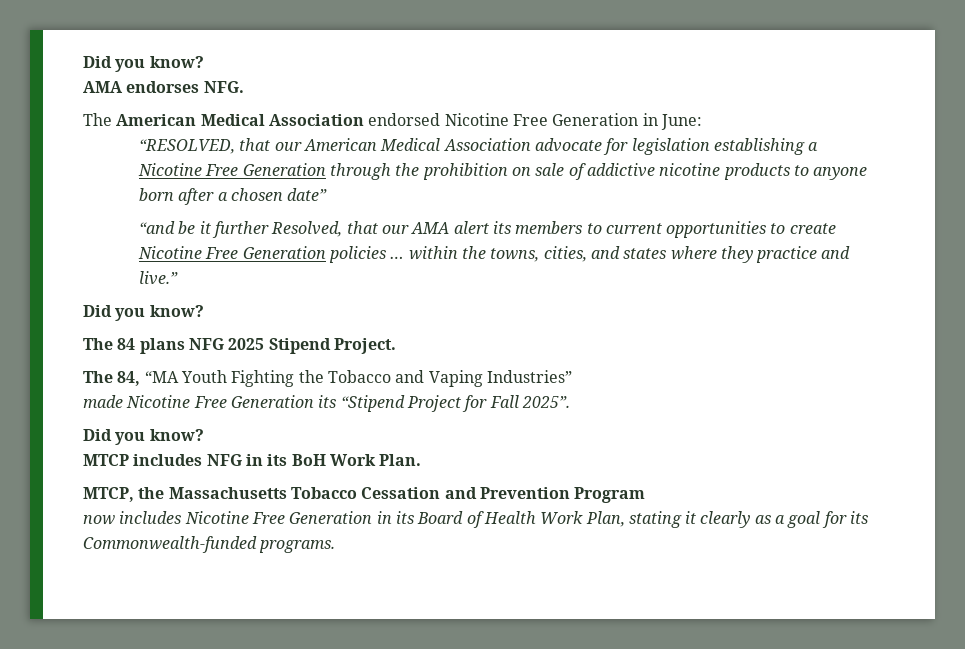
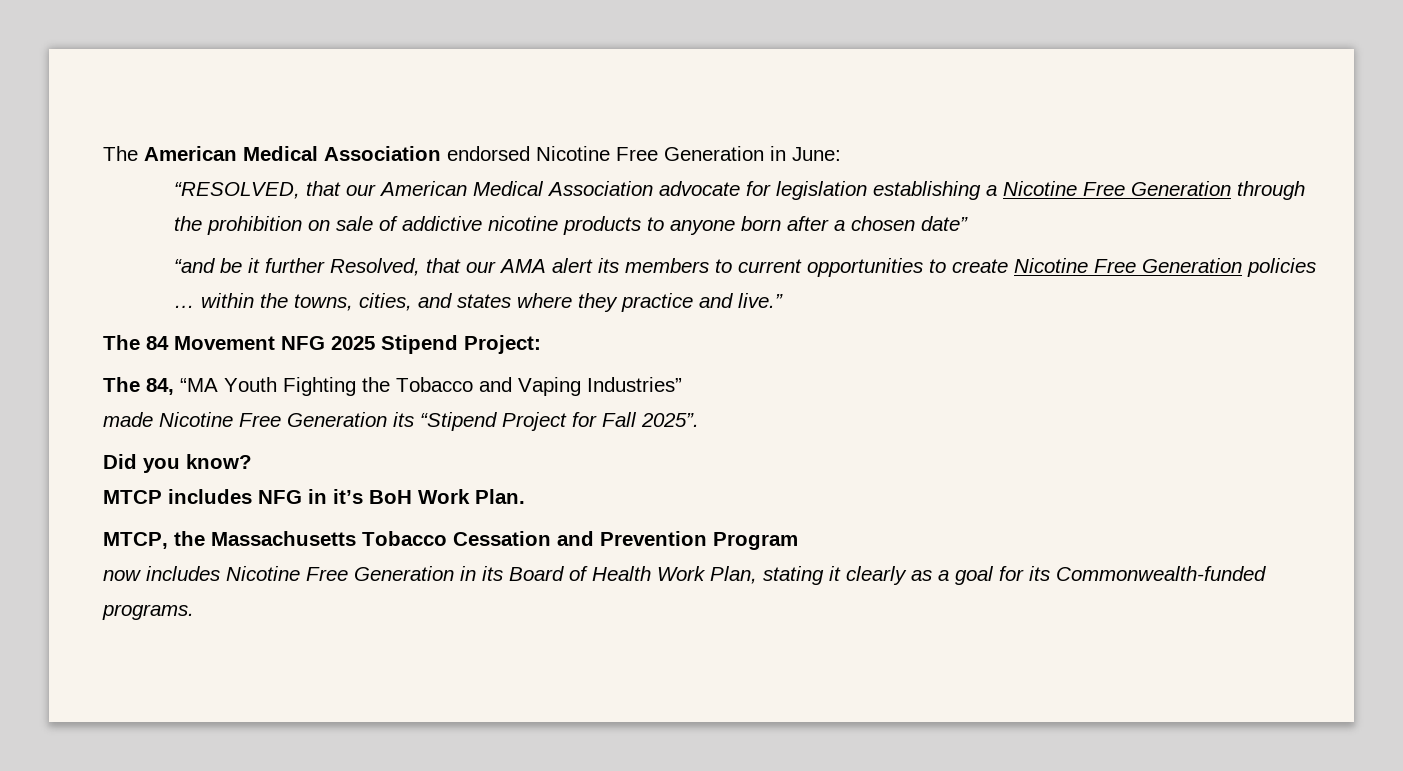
[83,56,204,72] [83,81,244,93] Did you know? // AMA endorses NFG. // -> (103, 153) none
[83,305,204,321] // Did you know? -> (784, 300) none
[139,338,185,354] plans -> [174,336,275,350] Movement
[333,338,396,354] Project. -> [464,335,541,354] Project:
[267,454,288,466] its -> [333,489,363,504] it’s

